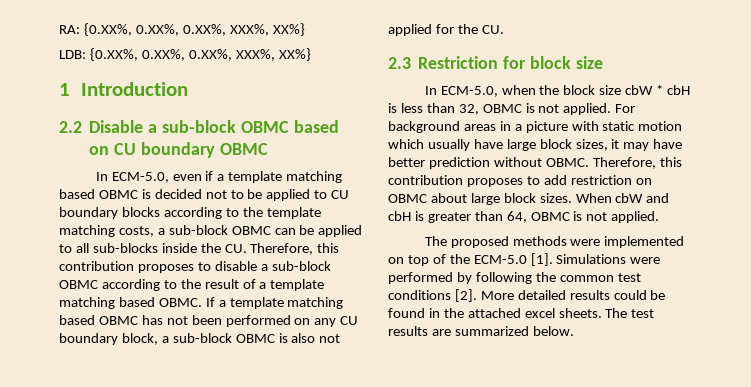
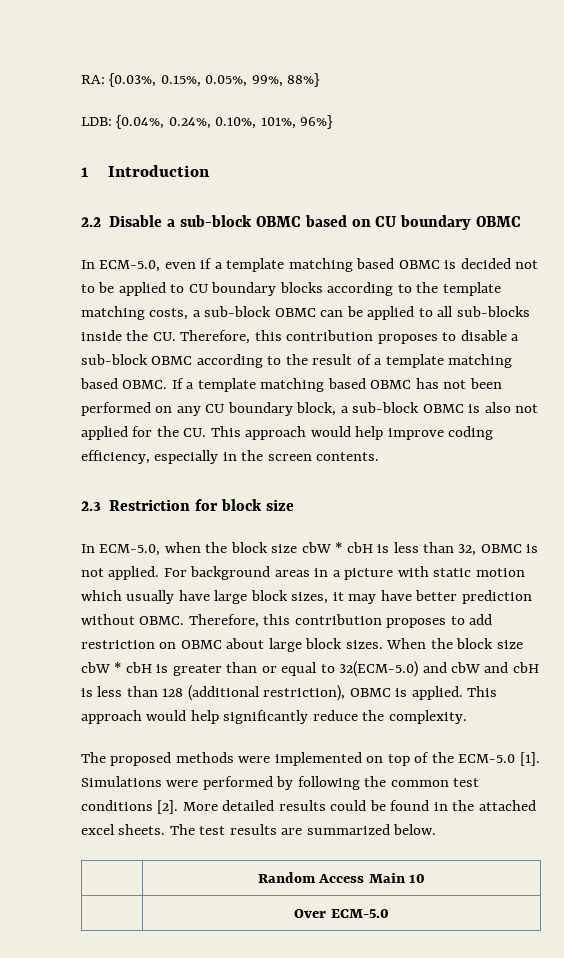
[83,23,305,36] [59,48,311,61] {0.XX%, 0.XX%, 0.XX%, XXX%, XX%} // LDB: {0.XX%, 0.XX%, 0.XX%, XXX%, XX%} -> [109,73,321,87] [81,115,334,129] {0.03%, 0.15%, 0.05%, 99%, 88%} // LDB: {0.04%, 0.24%, 0.10%, 101%, 96%}
(504, 29) none -> [210,426,494,440] [81,450,380,464] This approach would help improve coding efficiency, especially in the screen contents.
[615,193,670,203] [388,211,660,223] cbW and cbH is greater than 64, OBMC is not applied. -> [430,638,523,649] [81,661,539,677] [81,685,498,701] [81,710,467,724] the block size cbW * cbH is greater than or equal to 32(ECM-5.0) and cbW and cbH is less than 128 (additional restriction), OBMC is applied. This approach would help significantly reduce the complexity.
(574, 331) none -> [257,872,426,883] [294,909,389,918] // | Random Access Main 10 // | Over ECM-5.0

